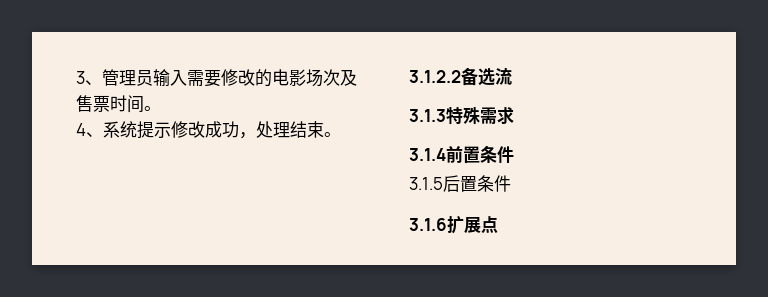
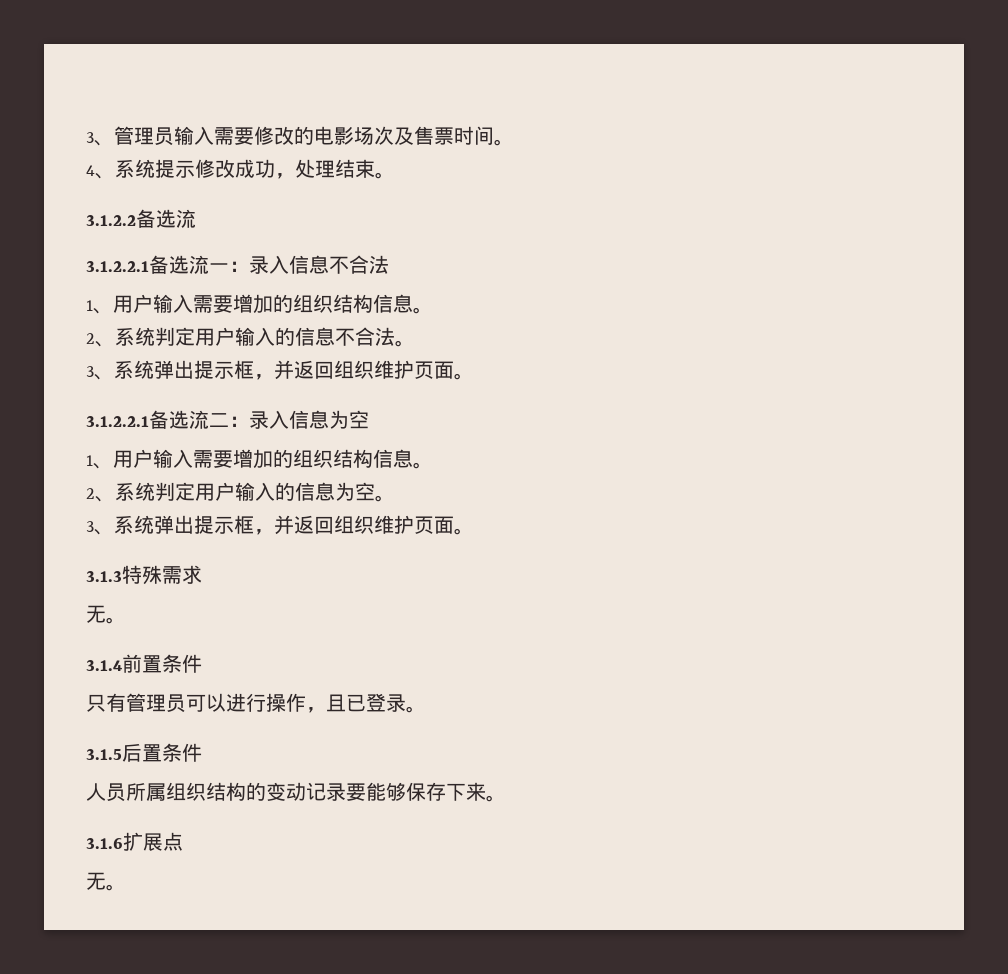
(512, 76) none -> [86,255,389,274] [86,294,433,314] [86,327,415,347] [86,360,474,380] [86,410,369,429] [86,449,433,469] [86,482,395,502] [86,515,474,535] // 3.1.2.2.1备选流一：录入信息不合法 // 1、用户输入需要增加的组织结构信息。 // 2、系统判定用户输入的信息不合法。 // 3、系统弹出提示框，并返回组织维护页面。 // 3.1.2.2.1备选流二：录入信息为空 // 1、用户输入需要增加的组织结构信息。 // 2、系统判定用户输入的信息为空。 // 3、系统弹出提示框，并返回组织维护页面。
(514, 115) none -> [86,605,126,624] // 无。
[409,175,511,192] 3.1.5后置条件 -> [86,693,426,713] [86,743,202,762] [86,782,506,802] 只有管理员可以进行操作，且已登录。 // 3.1.5后置条件 // 人员所属组织结构的变动记录要能够保存下来。
(498, 224) none -> [86,872,126,891] // 无。

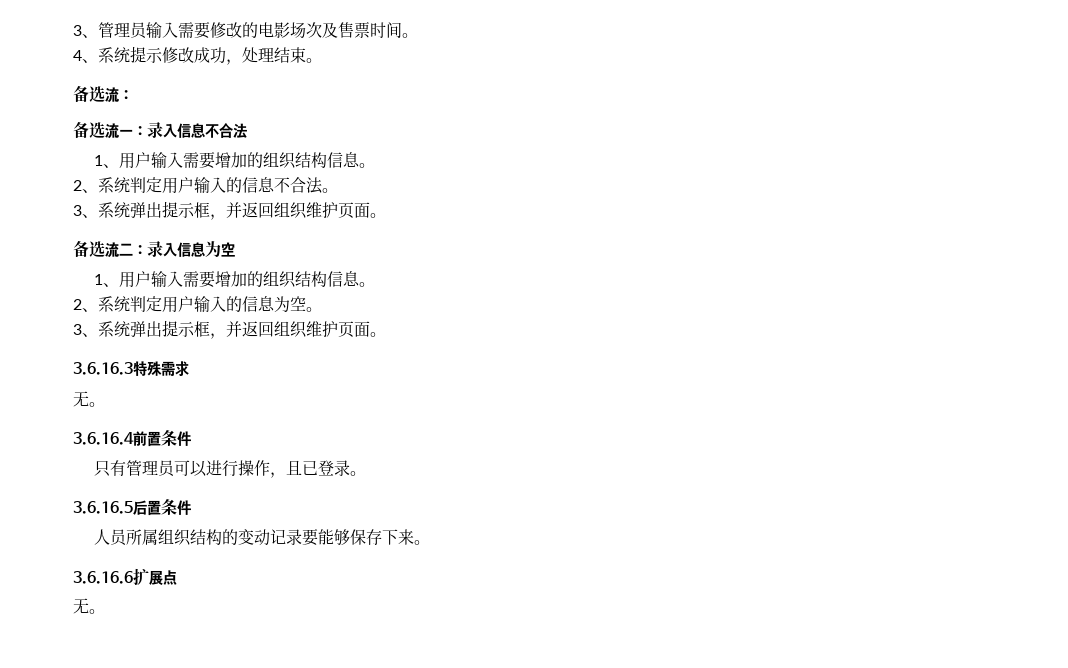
[86,209,196,228] [86,261,149,272] 3.1.2.2备选流 // 3.1.2.2.1 -> [73,86,133,103] 备选流： //
[86,416,149,427] 3.1.2.2.1 -> (386, 215) none
[86,571,122,582] 3.1.3 -> [73,362,133,375] 3.6.16.3
[86,660,122,671] 3.1.4 -> [73,432,134,445] 3.6.16.4
[86,749,122,760] 3.1.5 -> [73,501,133,514] 3.6.16.5
[86,838,123,849] 3.1.6 -> [73,571,133,584] 3.6.16.6

